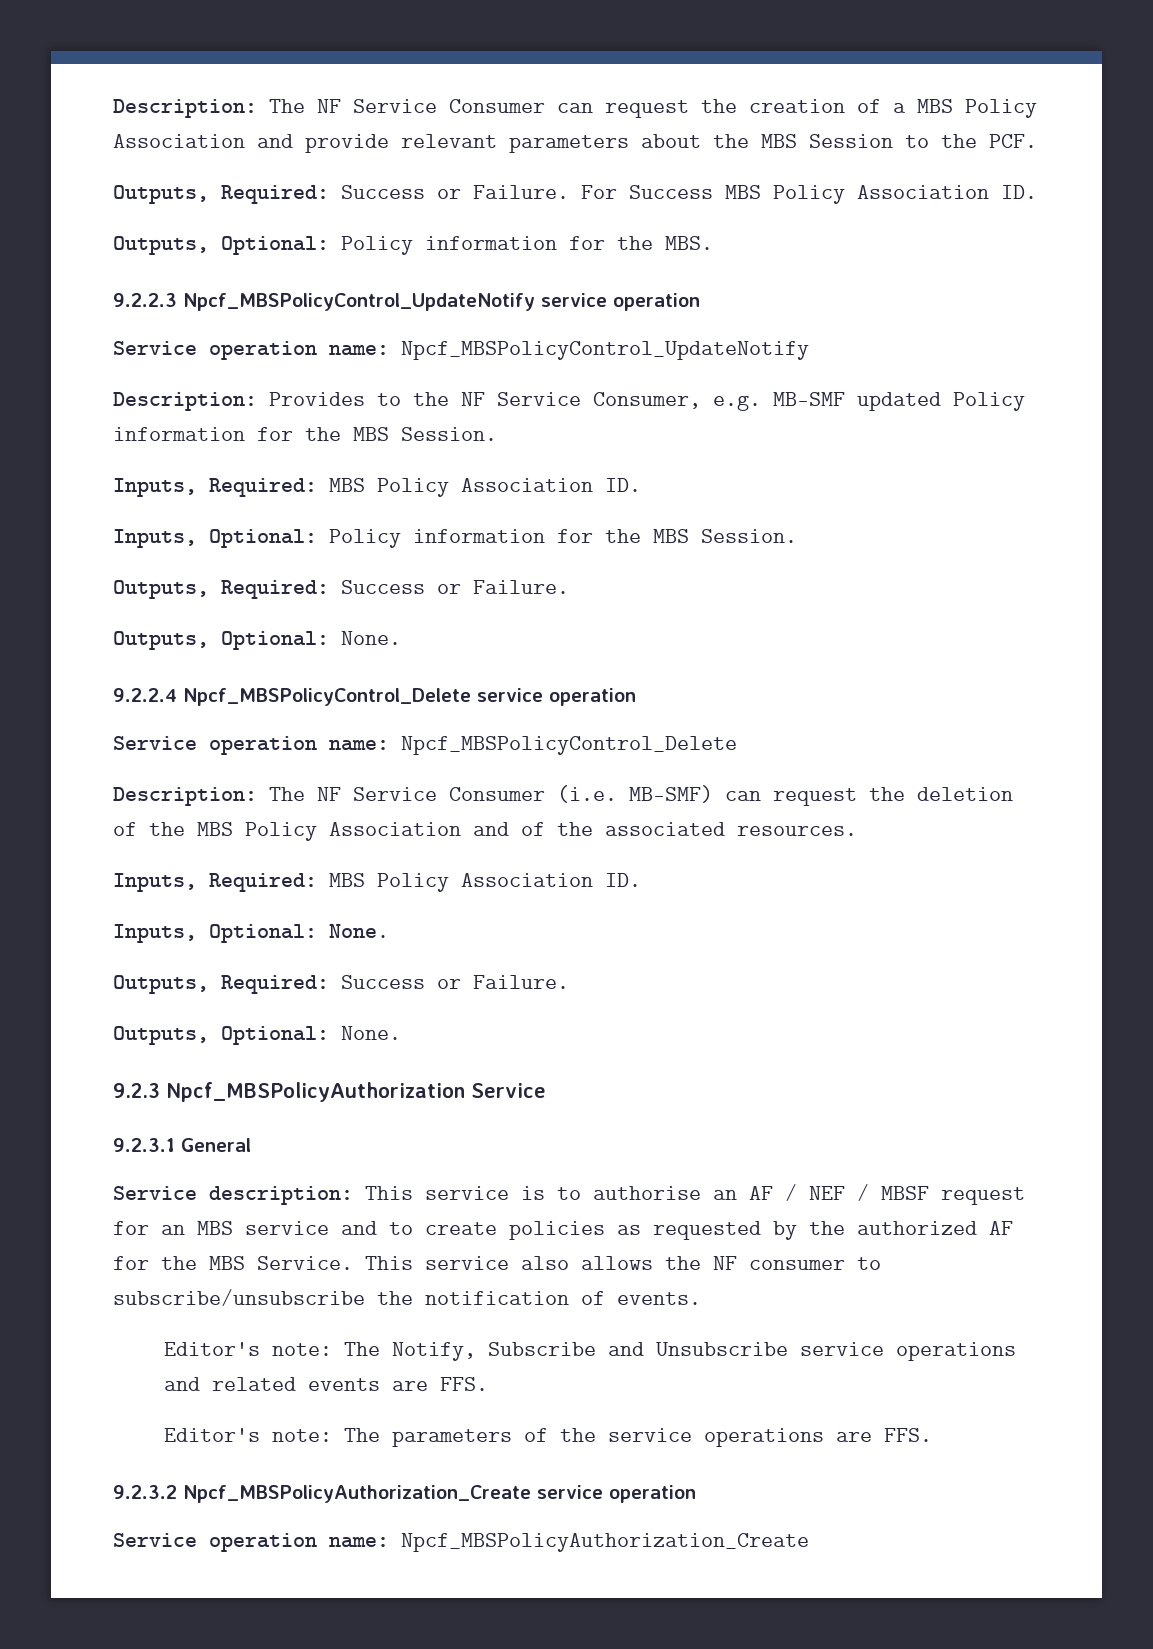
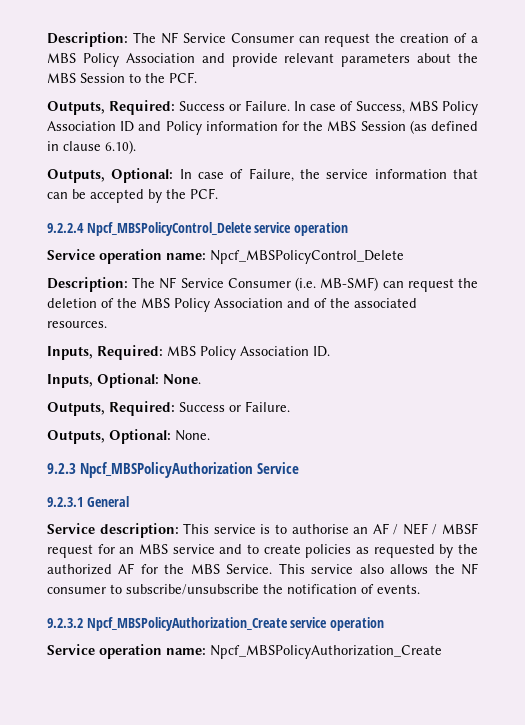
[581,185,1037,204] [113,236,713,255] [113,293,700,311] [113,341,809,360] [113,392,1025,411] [113,427,497,441] [113,478,641,497] [113,529,797,548] [113,580,569,599] [113,631,401,650] For Success MBS Policy Association ID. // Outputs, Optional: Policy information for the MBS. // 9.2.2.3 Npcf_MBSPolicyControl_UpdateNotify service operation // Service operation name: Npcf_MBSPolicyControl_UpdateNotify // Description: Provides to the NF Service Consumer, e.g. MB-SMF updated Policy information for the MBS Session. // Inputs, Required: MBS Policy Association ID. // Inputs, Optional: Policy information for the MBS Session. // Outputs, Required: Success or Failure. // Outputs, Optional: None. -> [294,101,478,115] [47,120,478,135] [47,140,136,154] [47,168,478,183] [47,188,218,203] In case of Success, MBS Policy Association ID and Policy information for the MBS Session (as defined in clause 6.10). // Outputs, Optional: In case of Failure, the service information that can be accepted by the PCF.
[163,1342,1016,1361] [163,1377,488,1391] [163,1428,932,1447] // Editor's note: The Notify, Subscribe and Unsubscribe service operations and related events are FFS. // Editor's note: The parameters of the service operations are FFS. -> (420, 589) none

